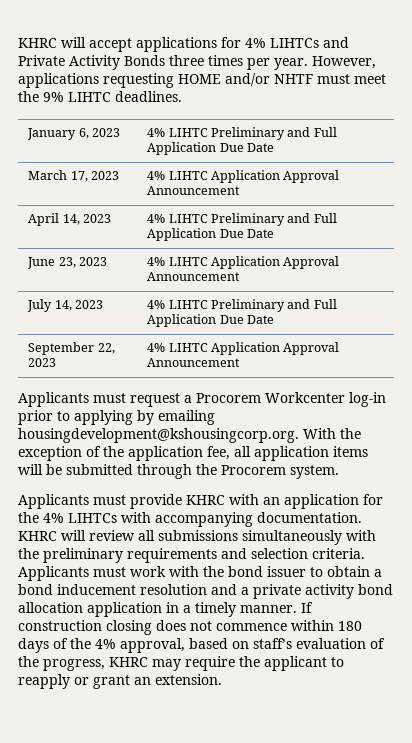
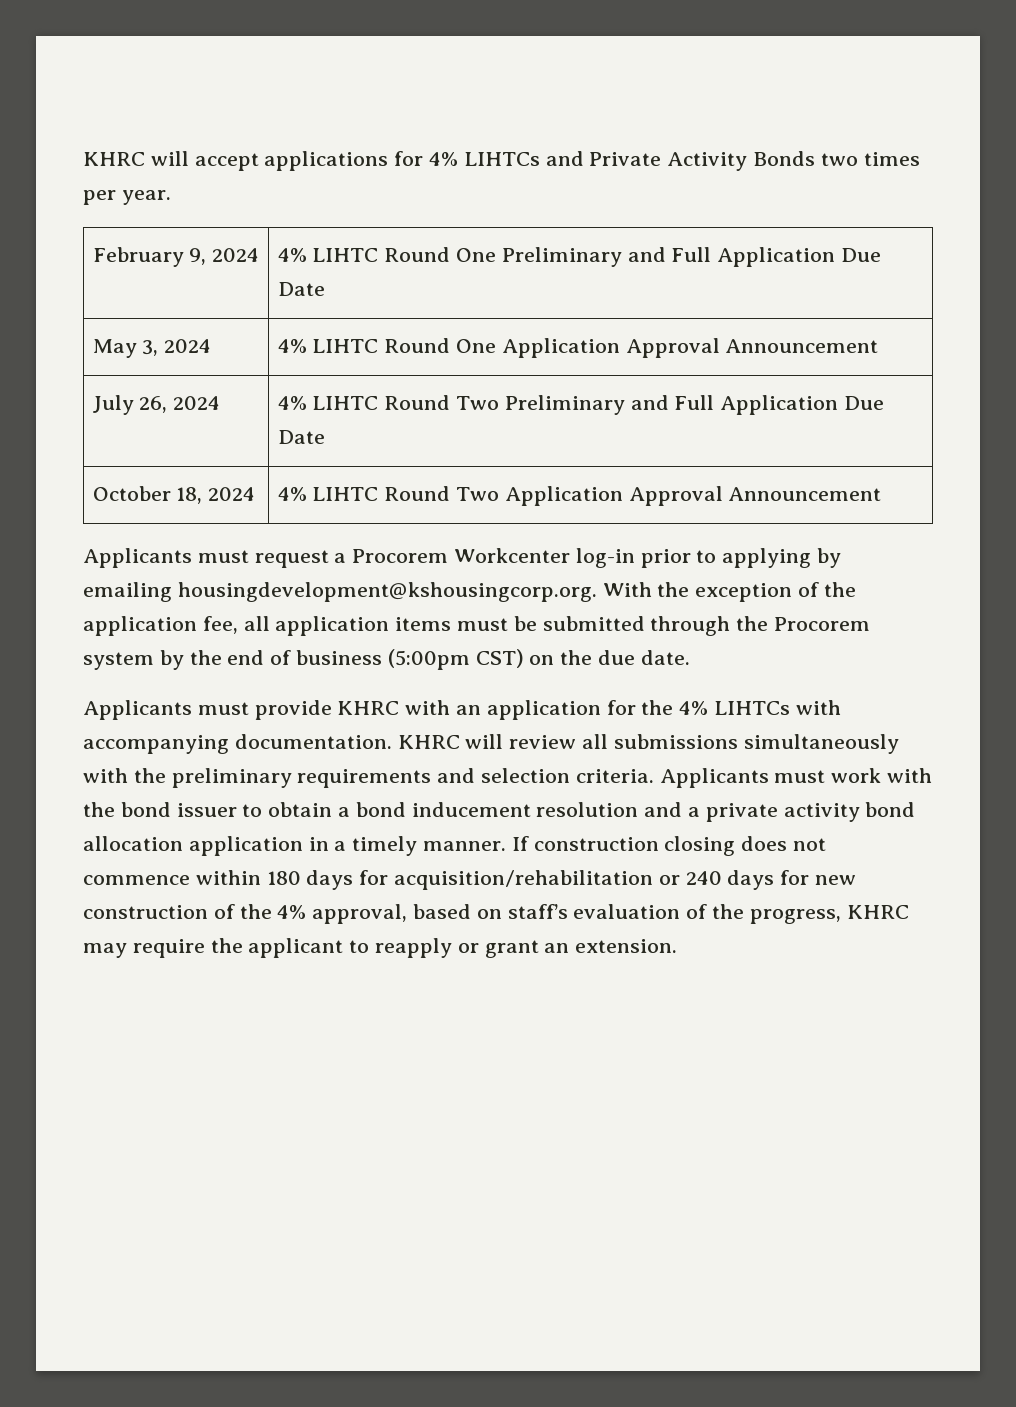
[169,55,204,66] three -> [820,153,858,166] two
[312,56,376,69] [18,73,386,88] [18,91,182,102] [27,128,120,140] [147,127,337,140] [147,142,274,155] [28,170,119,182] [147,170,340,183] [147,186,241,195] [28,213,111,226] [147,213,337,226] [147,228,274,241] [27,257,107,269] [147,256,340,269] [147,272,241,281] [27,299,103,312] [147,299,337,312] [147,314,274,327] [28,342,115,355] [28,358,57,367] [147,343,208,352] However, applications requesting HOME and/or NHTF must meet the 9% LIHTC deadlines. // January 6, 2023 | 4% LIHTC Preliminary and Full Application Due Date // March 17, 2023 | 4% LIHTC Application Approval Announcement // April 14, 2023 | 4% LIHTC Preliminary and Full Application Due Date // June 23, 2023 | 4% LIHTC Application Approval Announcement // July 14, 2023 | 4% LIHTC Preliminary and Full Application Due Date // September 22, 2023 | 4% LIHTC -> [92,247,260,267] [277,247,882,267] [277,282,325,296] [92,339,212,358] [277,338,879,358] [92,395,221,415] [277,395,885,415] [277,430,325,444] [92,486,256,504] [277,486,500,501] // February 9, 2024 | 4% LIHTC Round One Preliminary and Full Application Due Date // May 3, 2024 | 4% LIHTC Round One Application Approval Announcement // July 26, 2024 | 4% LIHTC Round Two Preliminary and Full Application Due Date // October 18, 2024 | 4% LIHTC Round Two
[18,464,43,475] will -> [457,618,509,631] must
[290,465,339,479] system. -> [83,649,690,670] system by the end of business (5:00pm CST) on the due date.
(49, 645) none -> [359,870,857,890] [83,905,208,919] for acquisition/rehabilitation or 240 days for new construction

